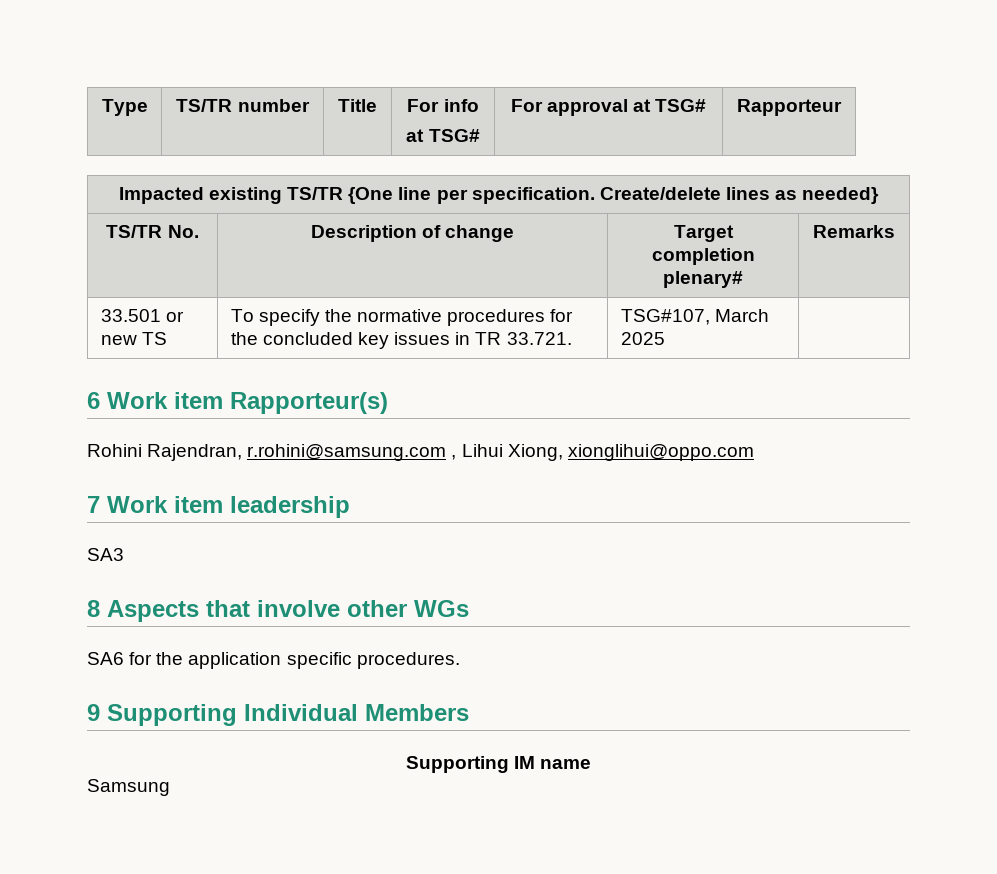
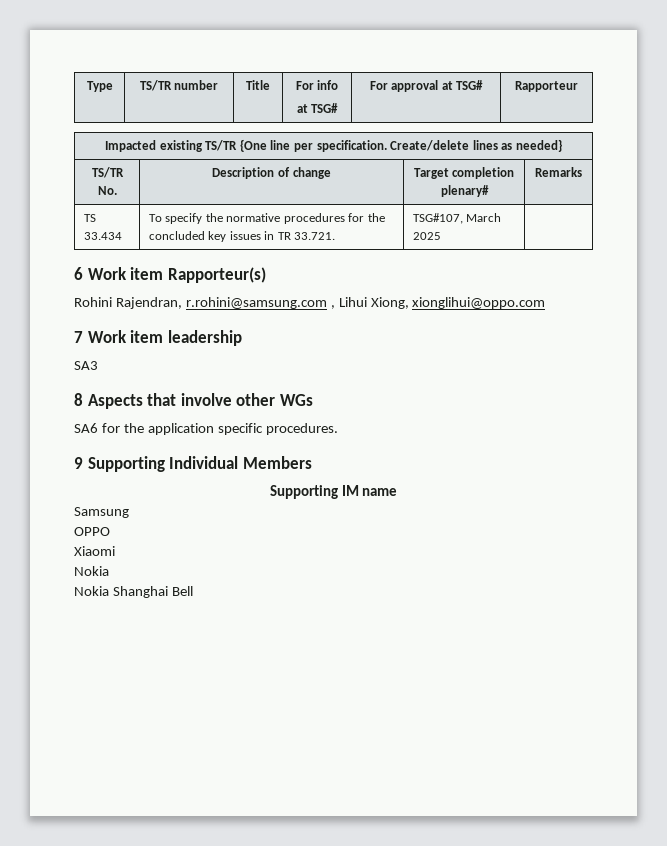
[100,309,184,322] [100,335,137,345] 33.501 or new -> (582, 172) none
(167, 338) none -> [83,232,122,240] 33.434
(170, 787) none -> [74,527,110,536] [74,546,115,556] [74,566,109,576] [74,586,193,598] // OPPO // Xiaomi // Nokia // Nokia Shanghai Bell

